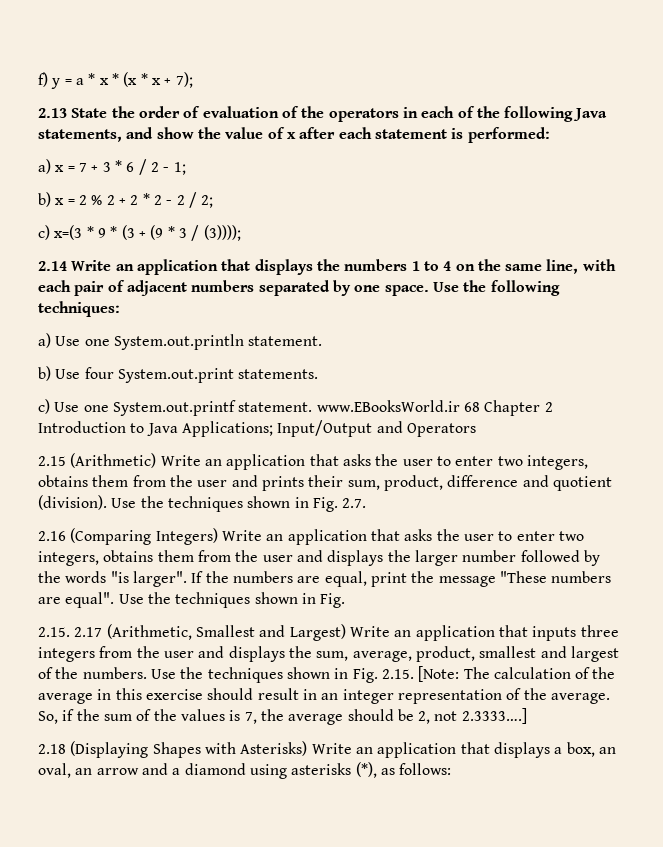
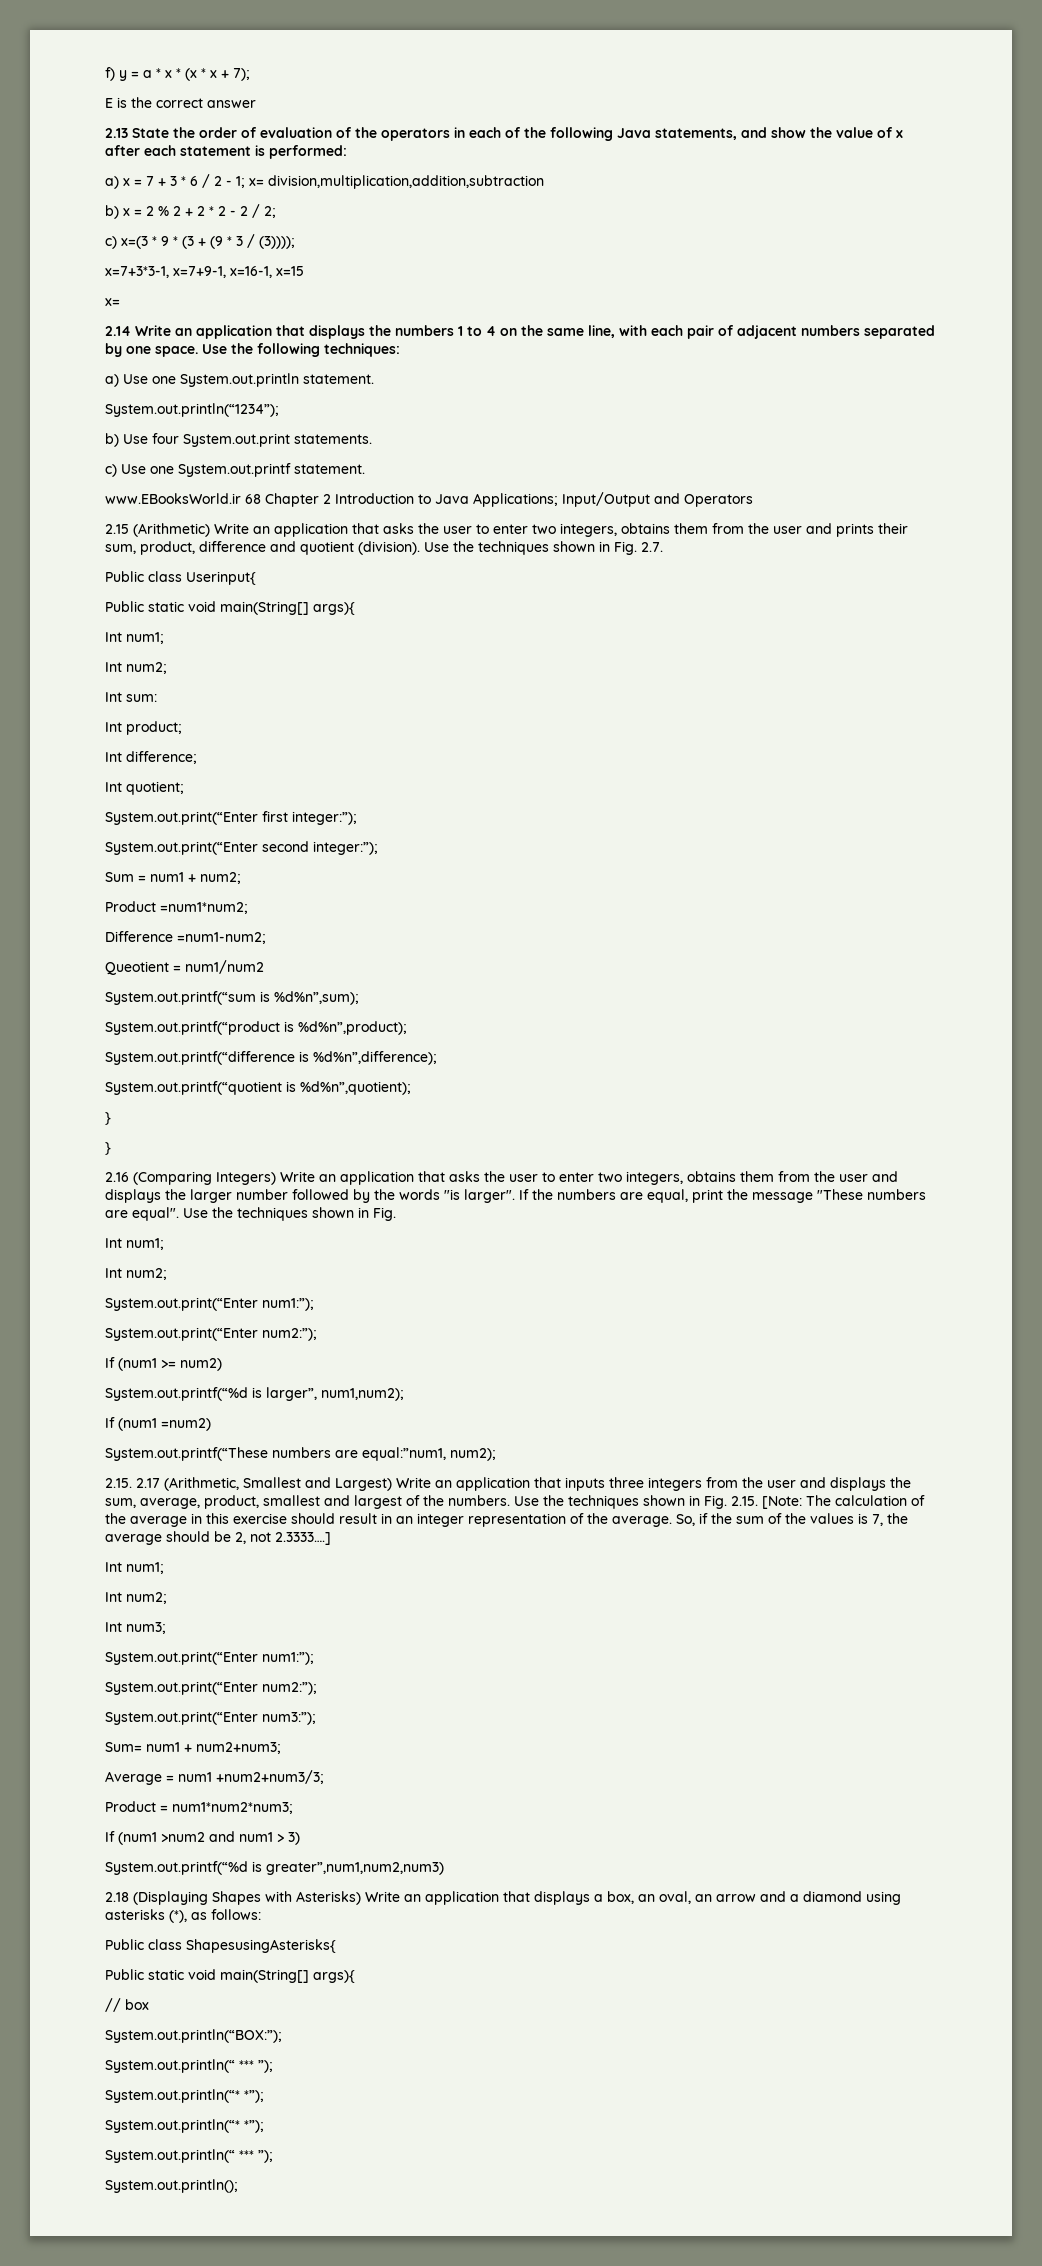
(193, 80) none -> [105,97,256,108] // E is the correct answer
(186, 168) none -> [249,175,544,189] x= division,multiplication,addition,subtraction
(241, 233) none -> [105,266,304,278] [105,298,120,306] // x=7+3*3-1, x=7+9-1, x=16-1, x=15 // x=
(323, 341) none -> [105,403,279,417] // System.out.println(“1234”);
(313, 407) none -> (365, 469) //
(367, 503) none -> [105,571,256,585] [105,601,355,615] [105,632,164,644] [105,662,167,674] [105,692,157,702] [105,721,182,735] [105,751,197,764] [105,781,184,795] [105,811,357,825] [105,841,378,855] [105,872,241,884] [105,901,248,914] [105,931,266,944] [105,960,264,975] [105,991,359,1005] [105,1021,407,1035] [105,1051,437,1065] [105,1081,411,1095] [105,1112,111,1125] [105,1142,111,1155] // Public class Userinput{ // Public static void main(String[] args){ // Int num1; // Int num2; // Int sum: // Int product; // Int difference; // Int quotient; // System.out.print(“Enter first integer:”); // System.out.print(“Enter second integer:”); // Sum = num1 + num2; // Product =num1*num2; // Difference =num1-num2; // Queotient = num1/num2 // System.out.printf(“sum is %d%n”,sum); // System.out.printf(“product is %d%n”,product); // System.out.printf(“difference is %d%n”,difference); // System.out.printf(“quotient is %d%n”,quotient); // } // }
(346, 600) none -> [105,1238,164,1250] [105,1268,167,1280] [105,1297,314,1311] [105,1327,317,1341] [105,1357,222,1371] [105,1387,404,1401] [105,1417,211,1431] [105,1447,496,1461] // Int num1; // Int num2; // System.out.print(“Enter num1:”); // System.out.print(“Enter num2:”); // If (num1 >= num2) // System.out.printf(“%d is larger”, num1,num2); // If (num1 =num2) // System.out.printf(“These numbers are equal:”num1, num2);
(527, 716) none -> [105,1562,164,1574] [105,1592,167,1604] [105,1622,166,1634] [105,1651,314,1665] [105,1681,317,1695] [105,1711,316,1725] [105,1742,281,1754] [105,1770,324,1785] [105,1801,293,1814] [105,1831,300,1845] [105,1861,444,1875] // Int num1; // Int num2; // Int num3; // System.out.print(“Enter num1:”); // System.out.print(“Enter num2:”); // System.out.print(“Enter num3:”); // Sum= num1 + num2+num3; // Average = num1 +num2+num3/3; // Product = num1*num2*num3; // If (num1 >num2 and num1 > 3) // System.out.printf(“%d is greater”,num1,num2,num3)
(452, 769) none -> [105,1939,336,1953] [105,1969,355,1983] [105,1998,149,2012] [105,2029,282,2043] [105,2059,273,2073] [105,2089,264,2103] [105,2119,264,2133] [105,2149,273,2163] [105,2179,238,2193] // Public class ShapesusingAsterisks{ // Public static void main(String[] args){ // // box // System.out.println(“BOX:”); // System.out.println(“ *** ”); // System.out.println(“* *”); // System.out.println(“* *”); // System.out.println(“ *** ”); // System.out.println();

